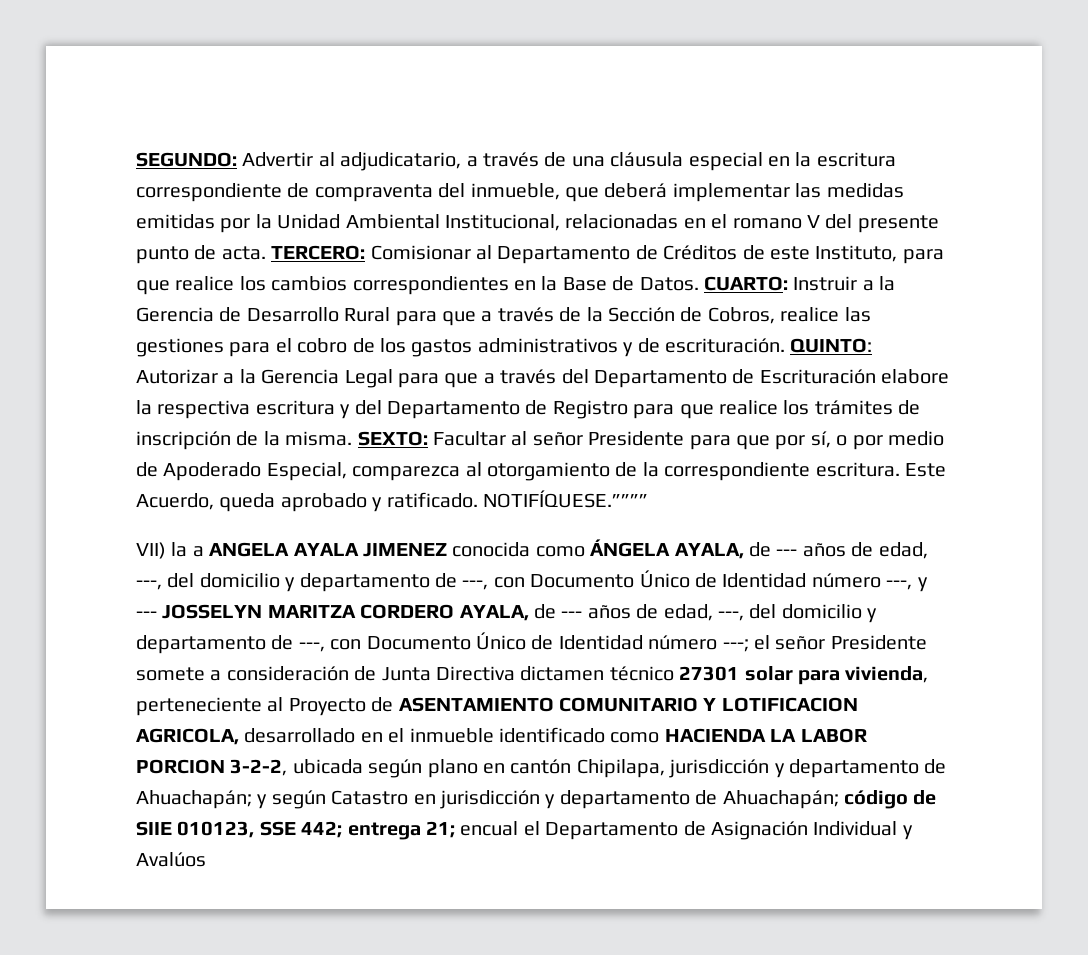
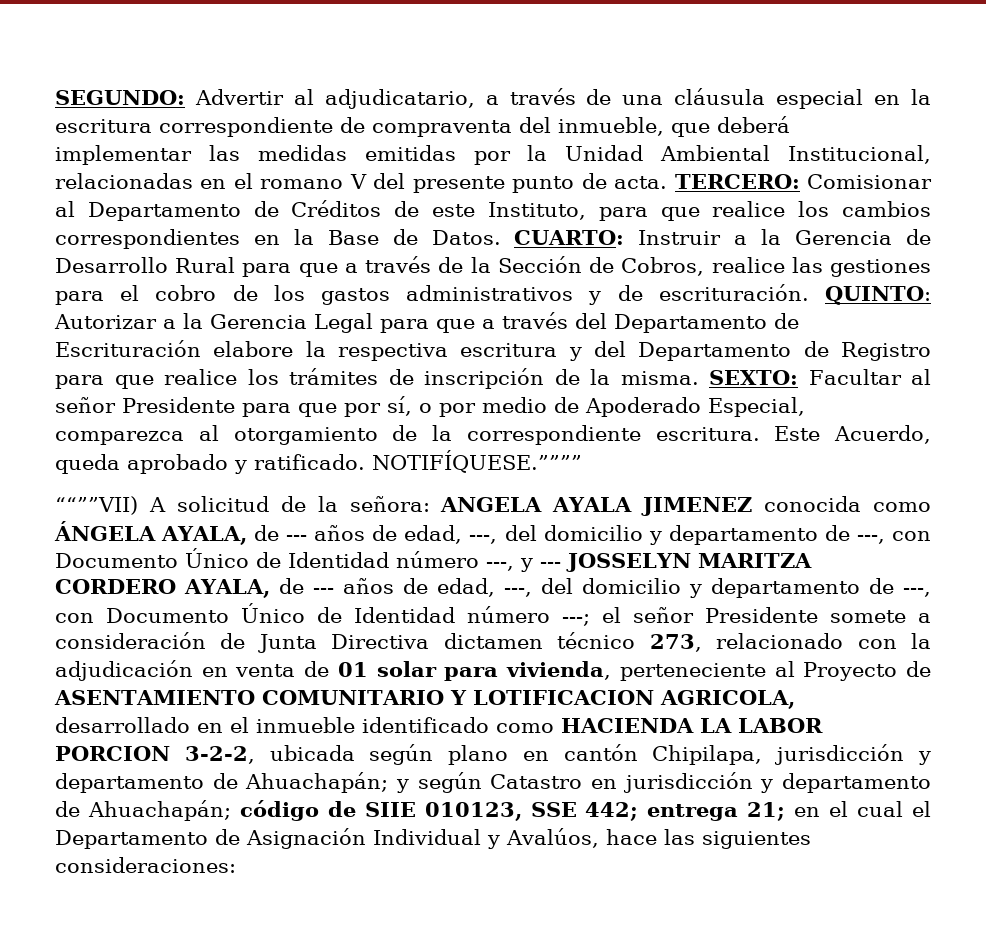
[136,542,204,559] VII) la a -> [55,496,430,515] ““””VII) A solicitud de la señora:
[679,666,740,681] 27301 -> [649,633,932,652] [55,660,368,681] 273, relacionado con la adjudicación en venta de 01
[460,821,519,836] encual -> [794,801,904,817] en el cual
[136,852,206,867] Avalúos -> [506,828,811,849] [55,857,236,873] Avalúos, hace las siguientes consideraciones:

